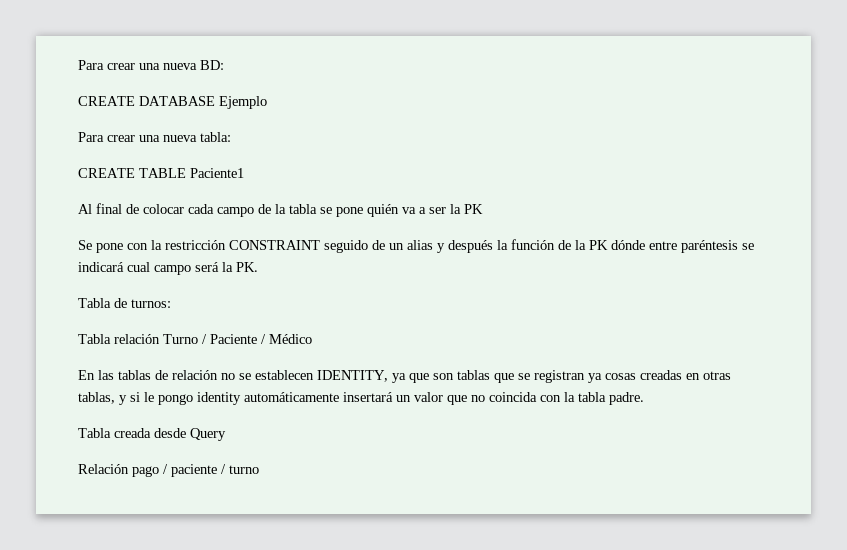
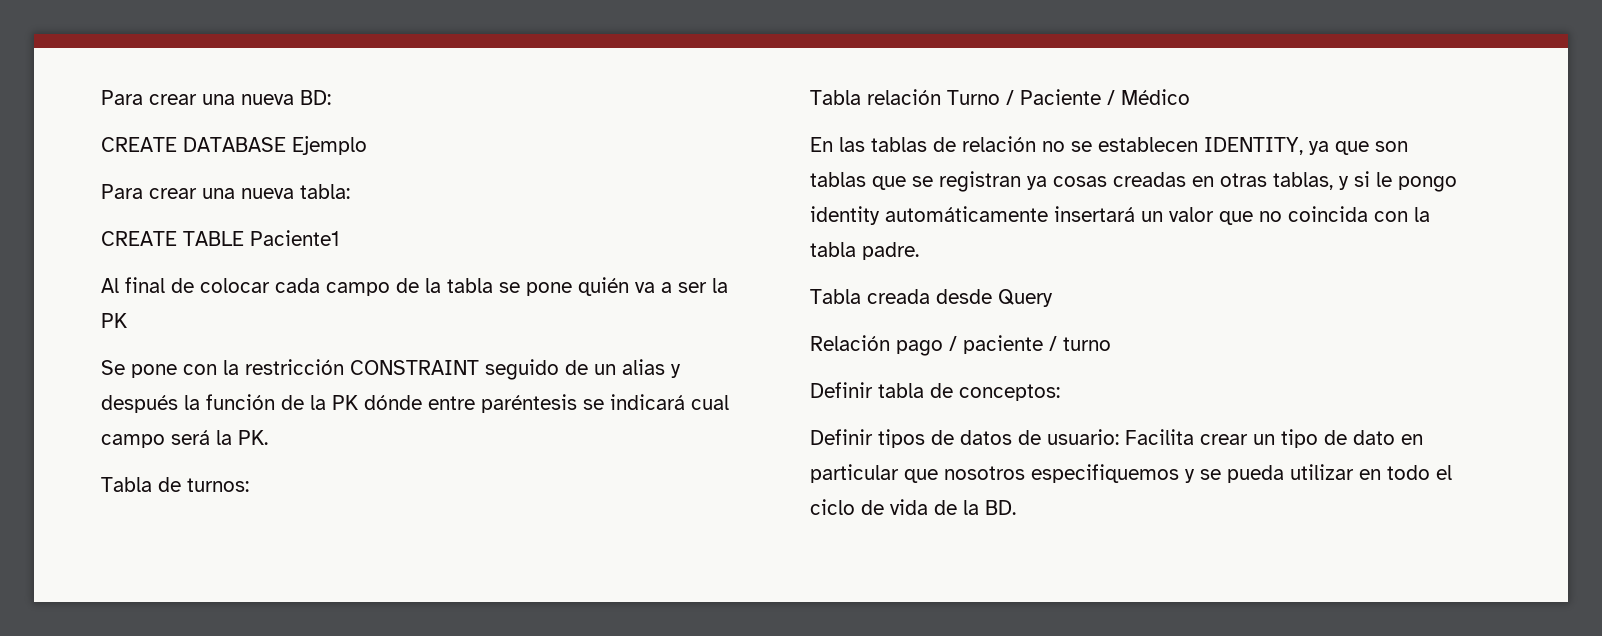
(259, 469) none -> [810,382,1060,401] [810,429,1423,448] [810,464,1452,483] [810,499,1016,515] // Definir tabla de conceptos: // Definir tipos de datos de usuario: Facilita crear un tipo de dato en particular que nosotros especifiquemos y se pueda utilizar en todo el ciclo de vida de la BD.

